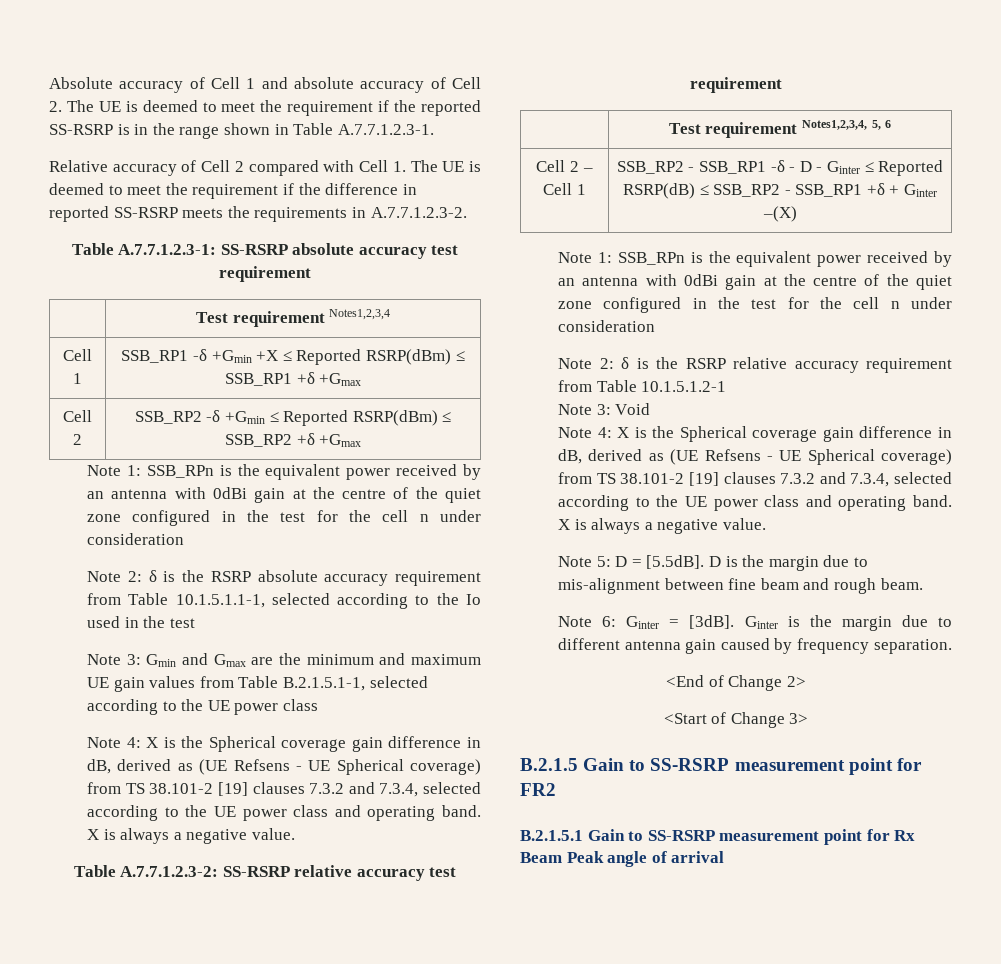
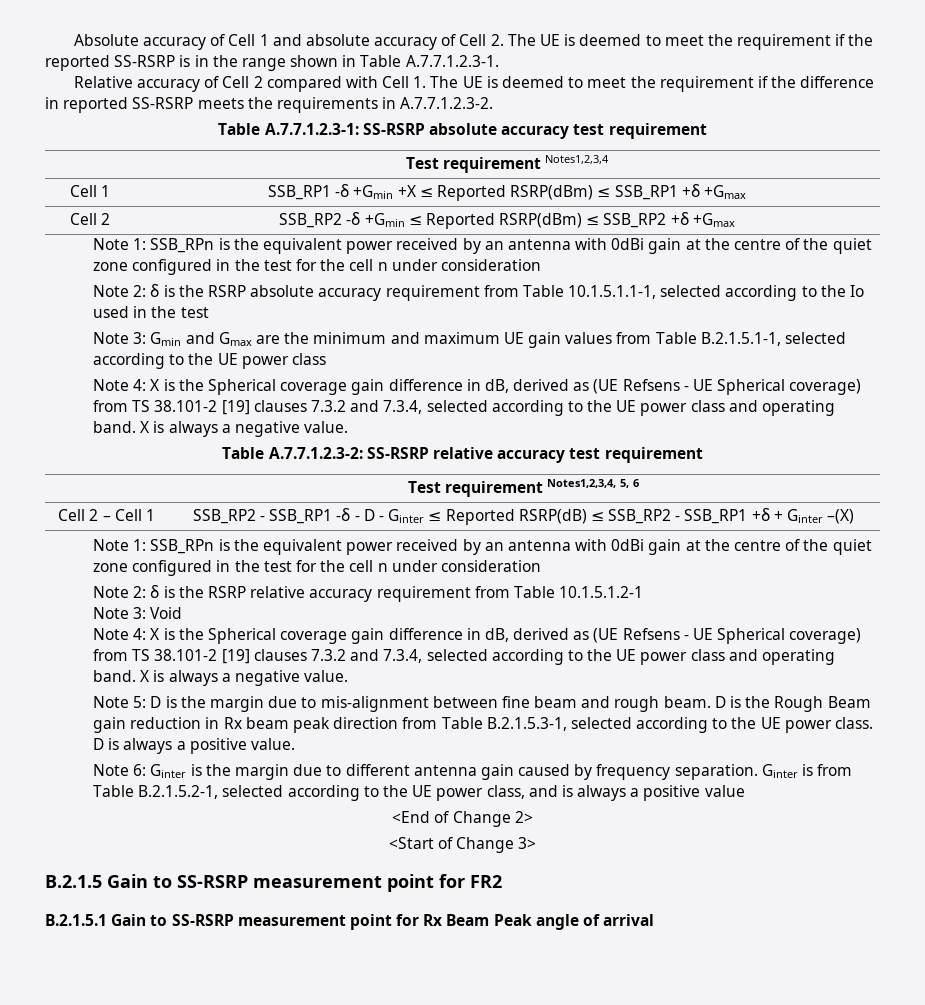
[631,555,721,569] = [5.5dB]. D -> (162, 702) none
(923, 584) none -> [714,696,871,712] [93,717,874,733] [93,738,295,754] D is the Rough Beam gain reduction in Rx beam peak direction from Table B.2.1.5.3-1, selected according to the UE power class. D is always a positive value.
[669,615,778,629] = [3dB]. Ginter -> (187, 771) none
(952, 646) none -> [761,764,853,778] [93,785,745,801] Ginter is from Table B.2.1.5.2-1, selected according to the UE power class, and is always a positive value

